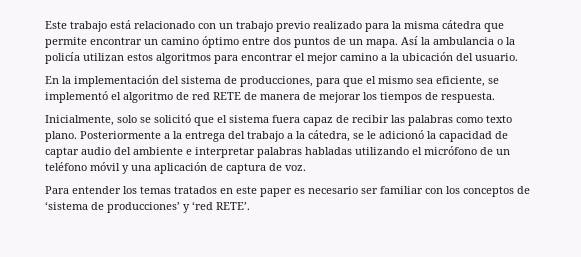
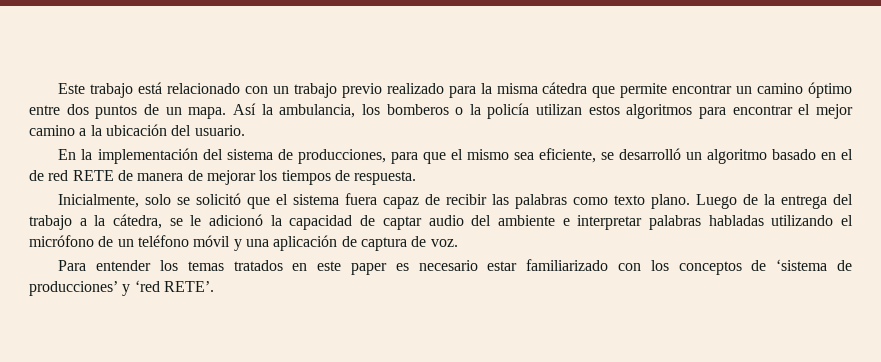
[433,37,494,45] ambulancia -> [279,104,449,118] ambulancia, los bomberos
[45,91,173,103] implementó el algoritmo -> [618,148,854,164] desarrolló un algoritmo basado en el
[80,131,170,139] Posteriormente a -> [696,194,759,209] Luego de
[361,186,423,194] ser familiar -> [487,259,609,271] estar familiarizado

